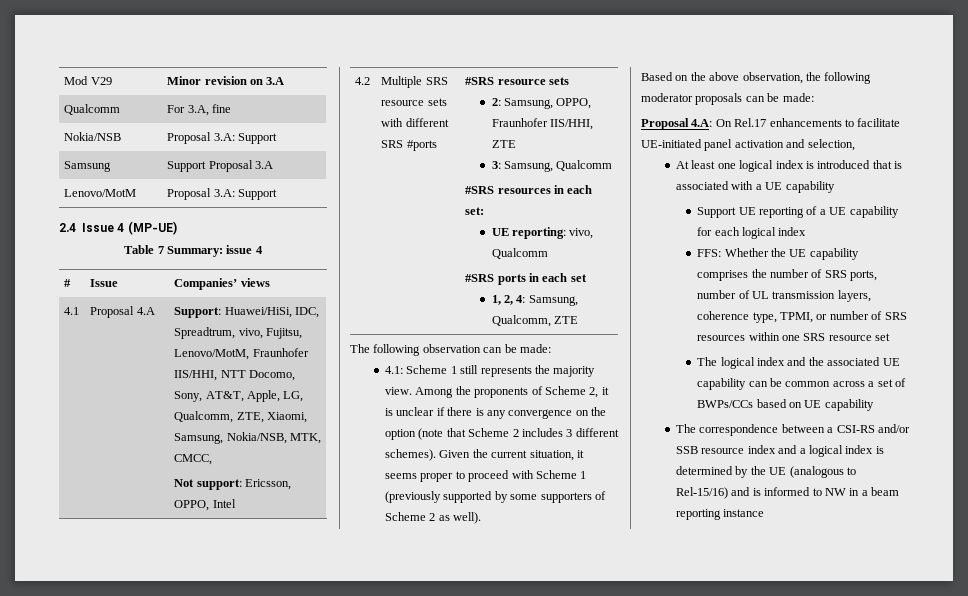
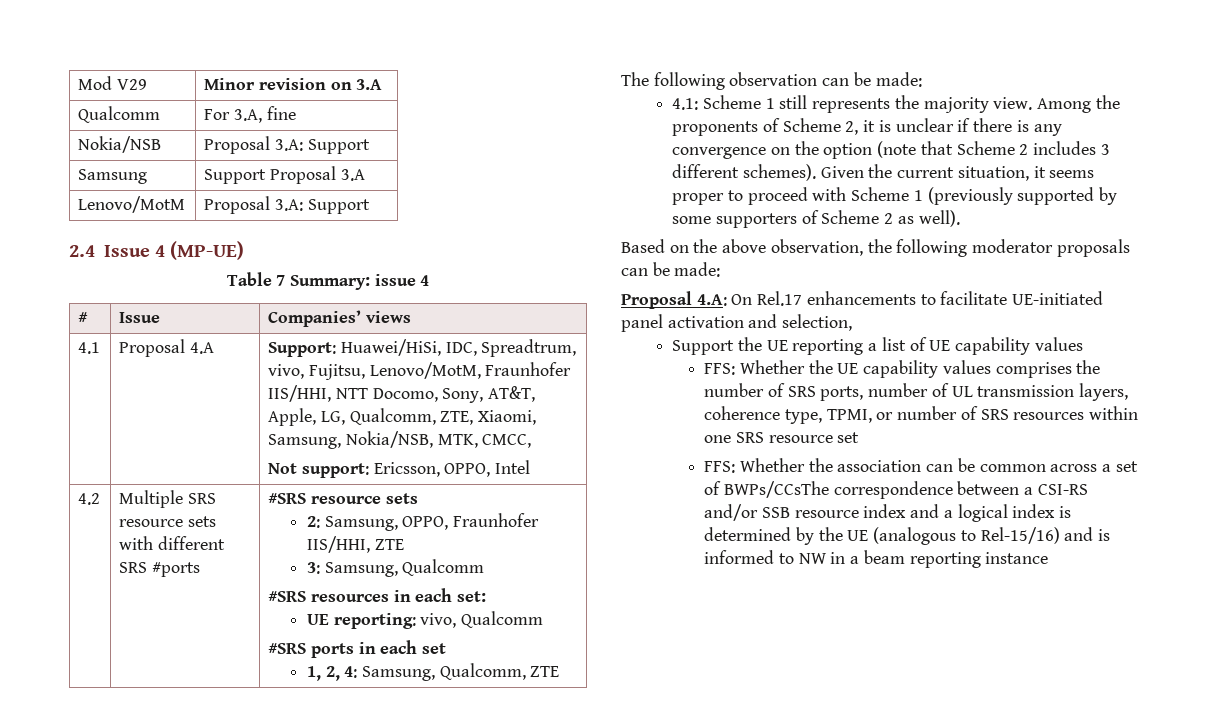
[676,160,903,172] [676,181,835,193] [697,206,899,218] [697,227,807,239] At least one logical index is introduced that is associated with a UE capability // Support UE reporting of a UE capability for each logical index -> [672,337,1083,355] Support the UE reporting a list of UE capability values
(859, 254) none -> [942,360,991,374] values
[697,357,900,369] [697,378,747,390] The logical index and the associated UE capability -> [704,458,922,473] FFS: Whether the association
[697,399,874,411] [676,424,697,433] BWPs/CCs based on UE capability // The -> [724,481,830,498] BWPs/CCsThe

